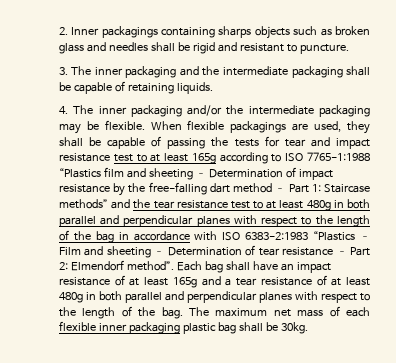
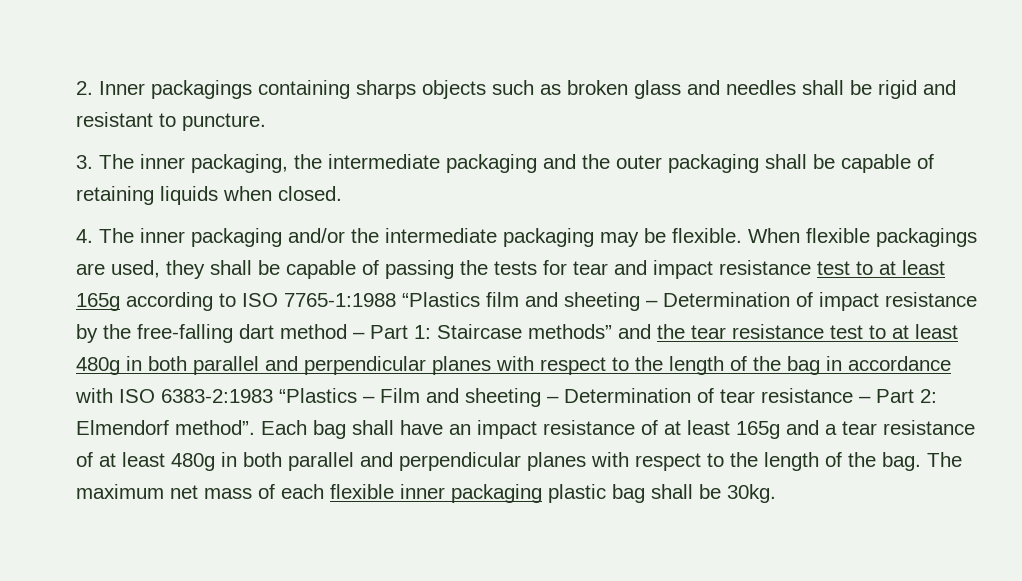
(123, 71) none -> [191,154,441,173] packaging, the intermediate
[222,66,288,76] intermediate -> [616,155,663,169] outer
[176,82,213,94] liquids. -> [160,186,343,205] liquids when closed.

